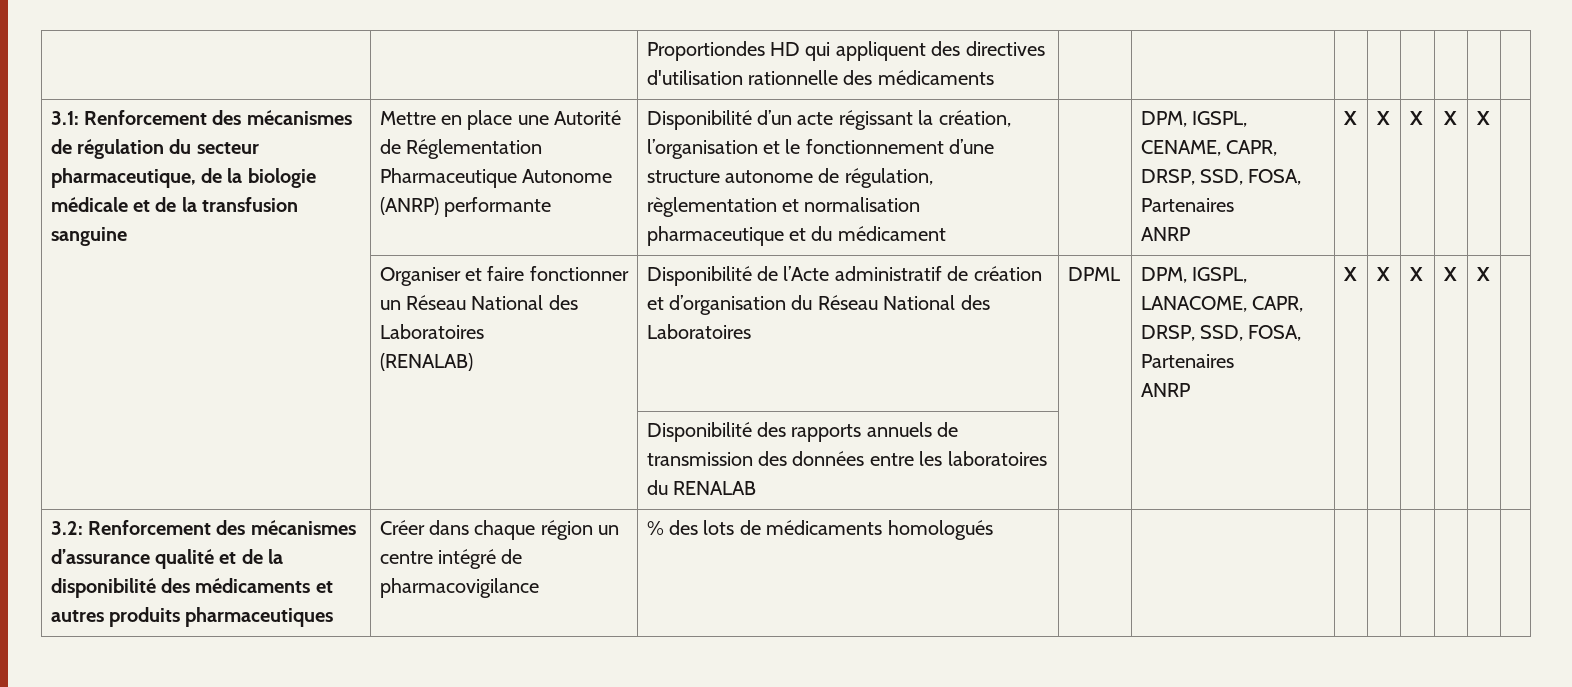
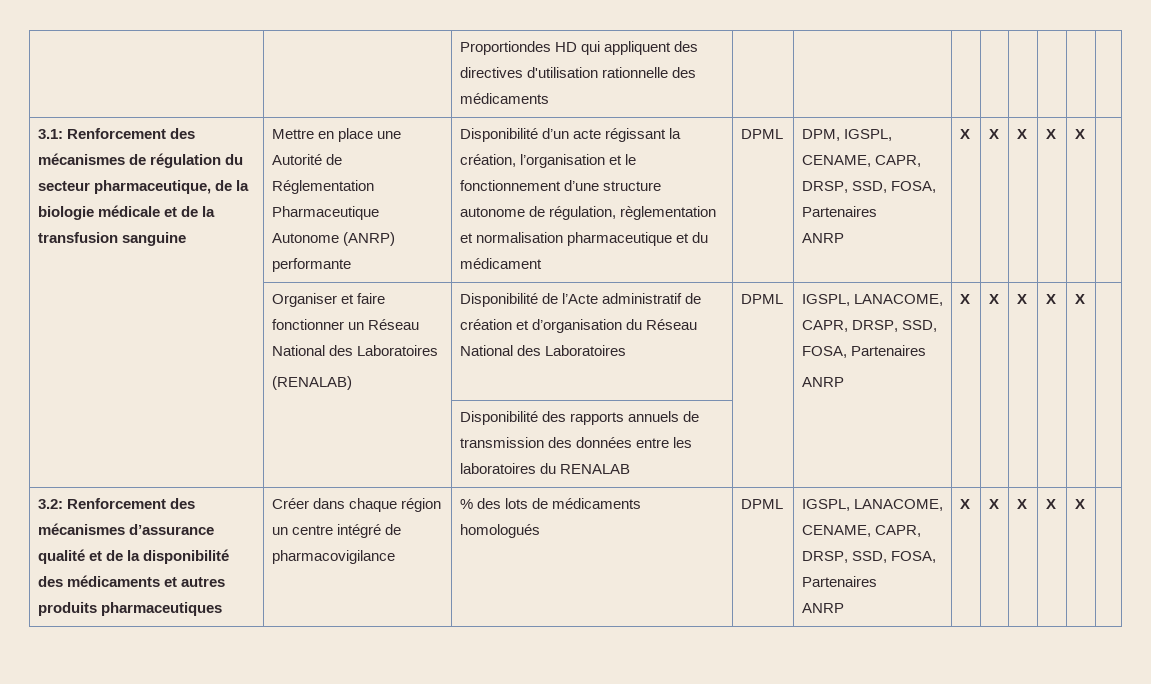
(946, 233) none -> [740,129,783,139] DPML
[1140,267,1187,283] DPM, -> (783, 299) none
(993, 530) | | | | | | -> [740,499,783,509] [801,499,943,511] [801,525,921,537] [801,551,936,563] [801,576,877,587] [801,603,844,613] [959,499,970,509] [988,499,999,509] [1016,499,1027,509] [1045,499,1056,509] [1074,499,1085,509] DPML | IGSPL, LANACOME, CENAME, CAPR, DRSP, SSD, FOSA, Partenaires // ANRP | X | X | X | X | X

